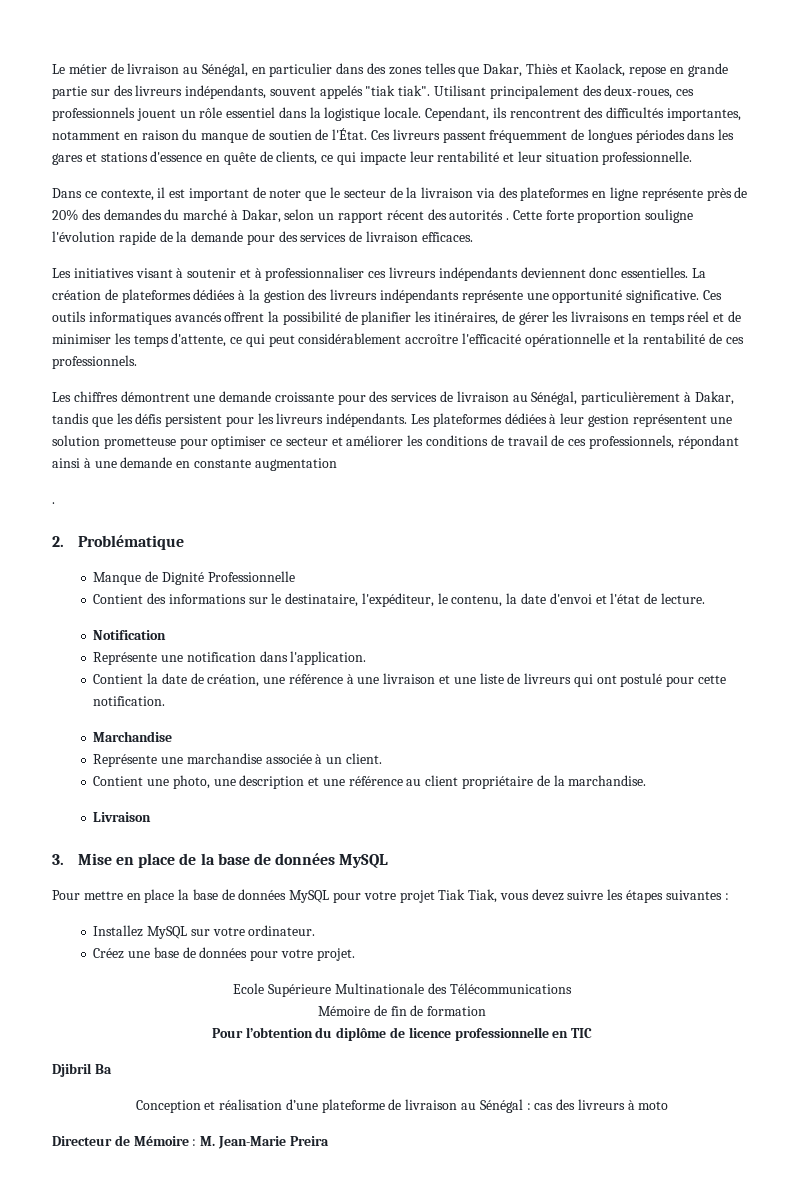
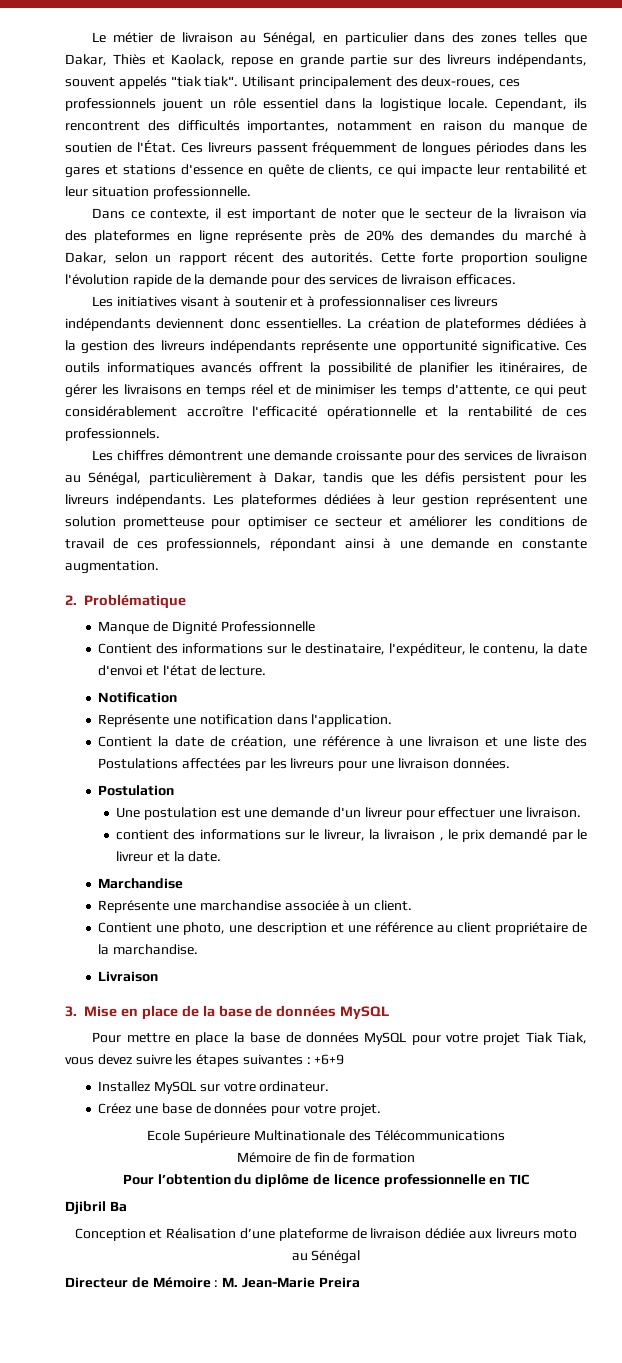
[449,210,510,220] autorités . -> [311,252,373,263] autorités.
[254,458,337,471] [52,502,55,504] augmentation // . -> [65,560,159,574] augmentation.
[507,673,727,687] [93,696,166,706] de livreurs qui ont postulé pour cette notification. -> [565,736,588,747] [98,758,510,771] [98,785,175,796] [116,807,581,820] [116,829,587,842] [116,851,222,862] des Postulations affectées par les livreurs pour une livraison données. // Postulation // Une postulation est une demande d'un livreur pour effectuer une livraison. // contient des informations sur le livreur, la livraison , le prix demandé par le livreur et la date.
(729, 896) none -> [314,1054,345,1065] +6+9
[219,1099,283,1110] réalisation -> [166,1228,237,1239] Réalisation
[460,1099,669,1113] au Sénégal : cas des livreurs à moto -> [425,1228,578,1239] [291,1250,361,1264] dédiée aux livreurs moto au Sénégal

